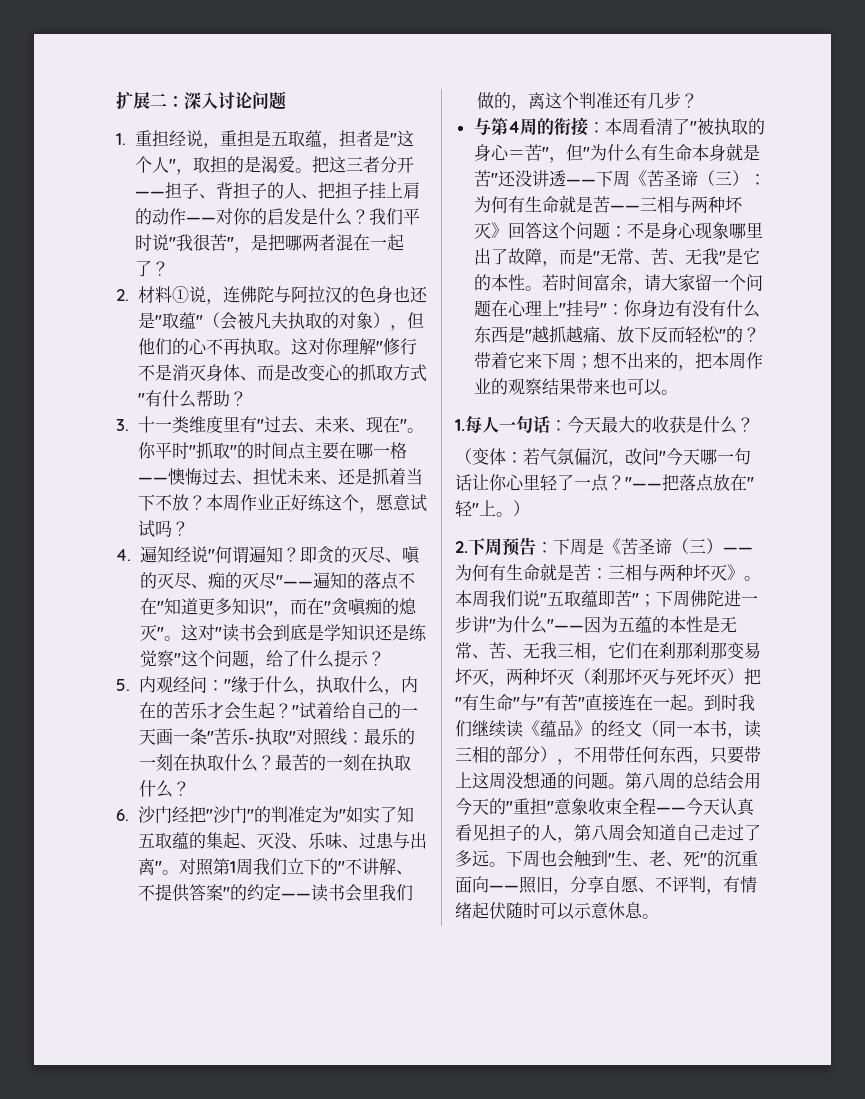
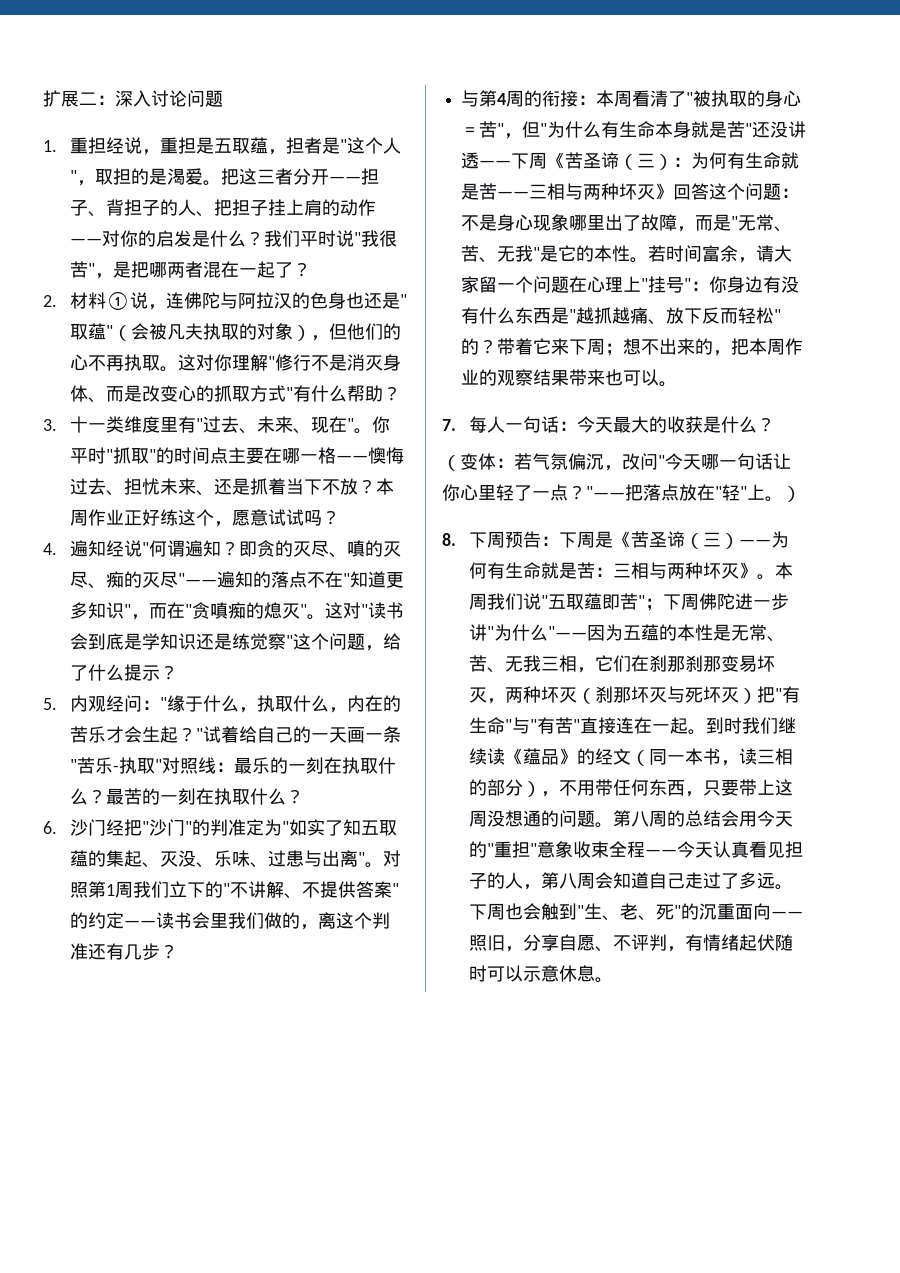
[455,419,465,431] 1. -> [442,419,456,431] 7.
[455,541,468,553] 2. -> [442,533,456,546] 8.

